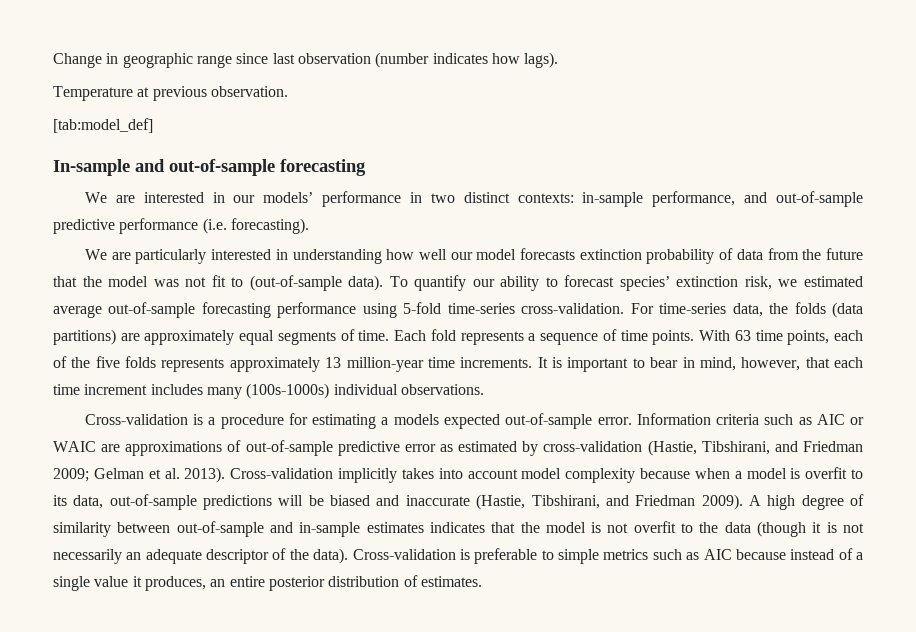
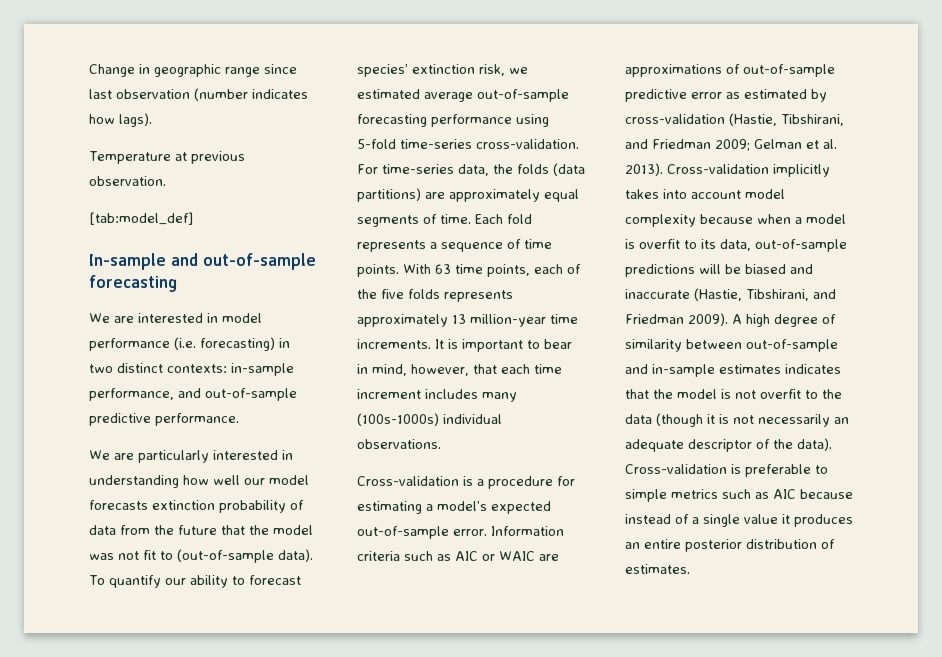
[233,191,402,207] our models’ performance -> [222,313,262,323] [89,337,275,351] model performance (i.e. forecasting)
[119,218,309,234] performance (i.e. forecasting). -> [155,413,239,426] performance.
[393,414,439,425] models -> [437,501,487,511] model’s
[144,576,206,591] produces, -> [794,514,853,527] produces

